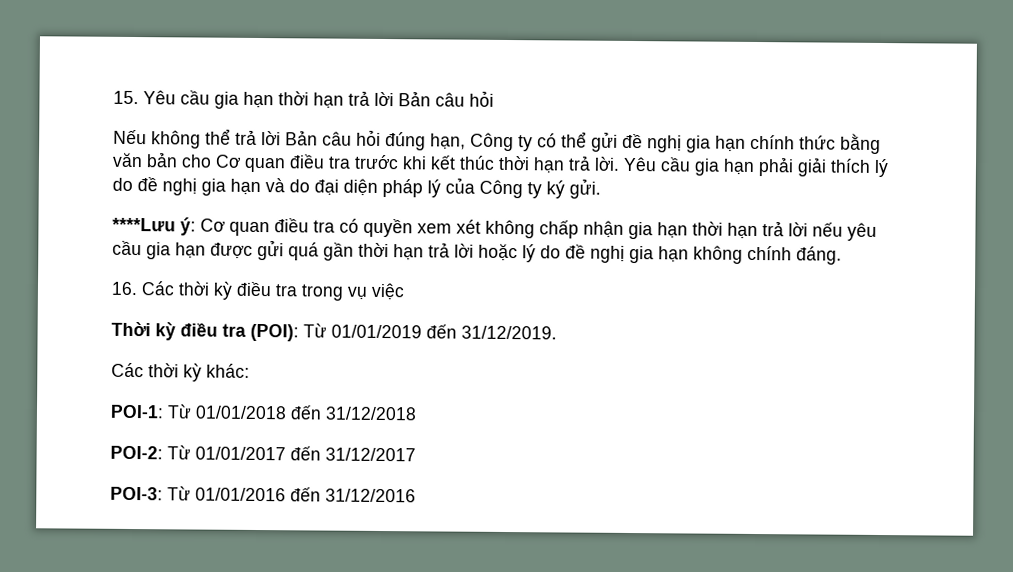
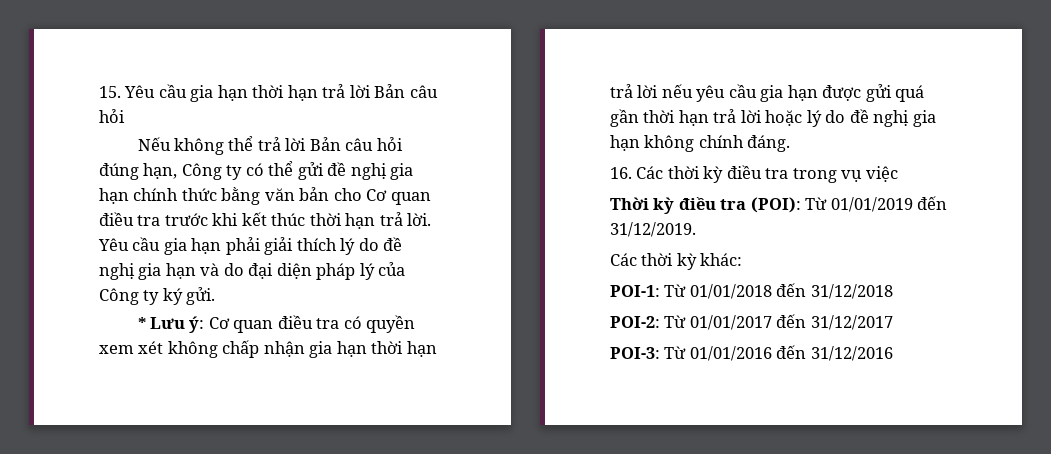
[112,217,176,232] ****Lưu -> [137,317,185,329] * Lưu

